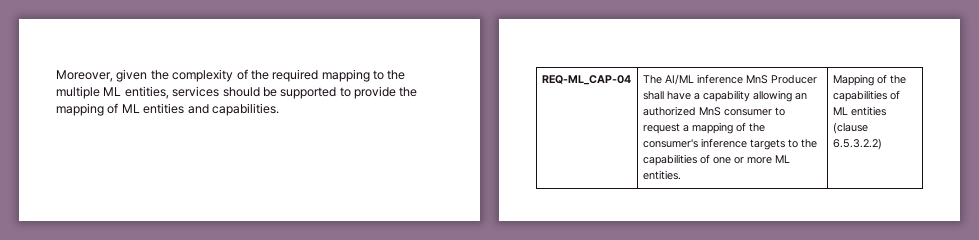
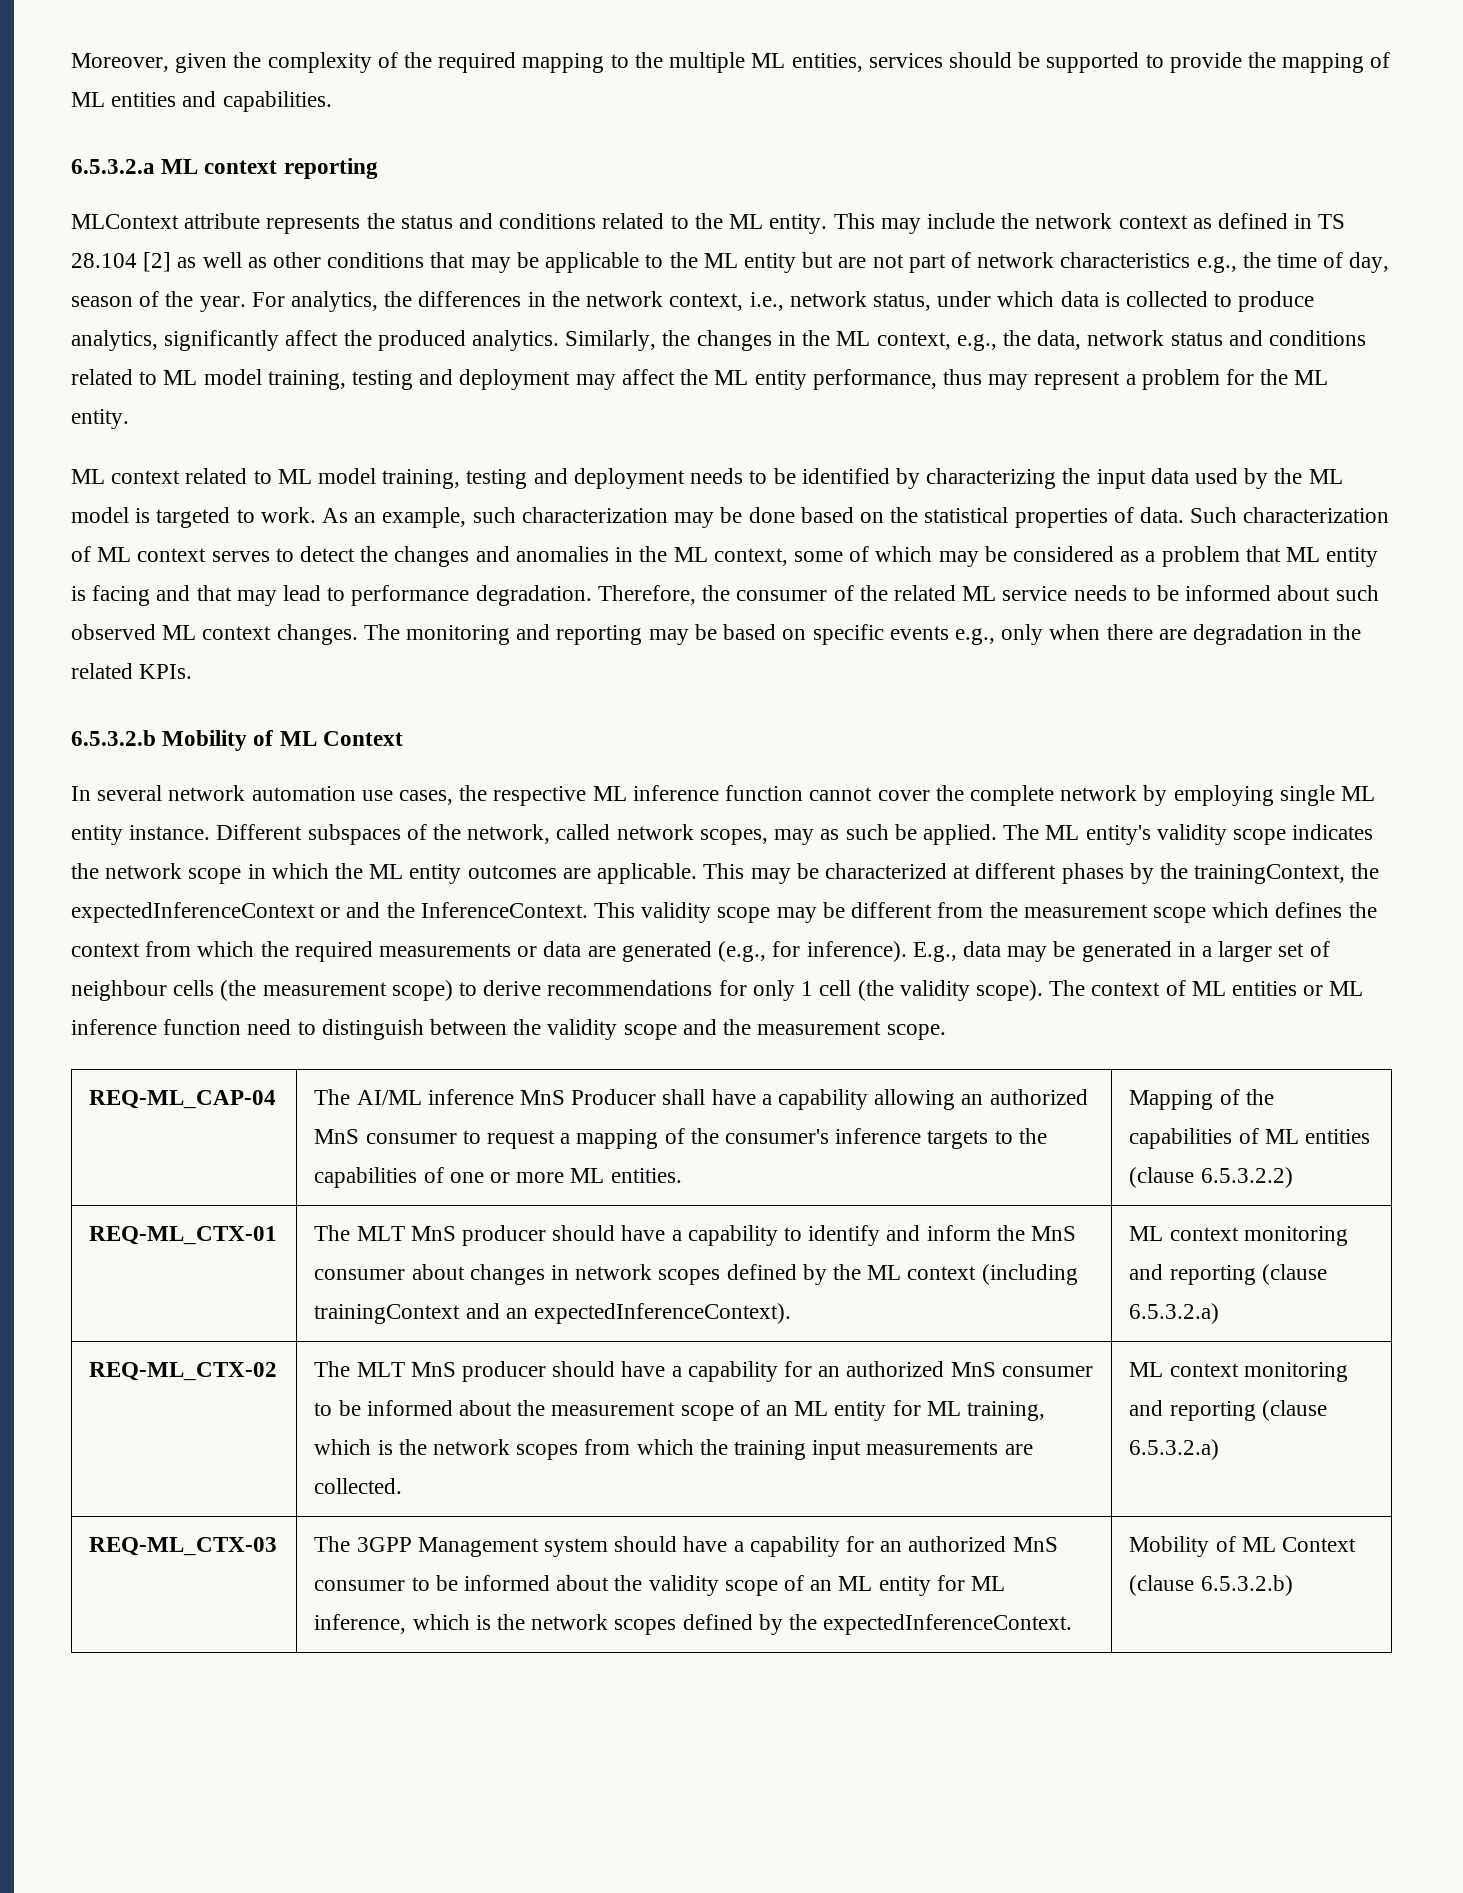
(279, 109) none -> [71,158,378,179] [71,213,1346,234] [71,252,1390,273] [71,291,1315,312] [71,330,1366,351] [71,369,1329,390] [71,409,129,429] [71,468,1343,489] [71,507,1390,528] [71,546,1379,567] [71,585,1379,606] [71,624,1362,645] [71,663,193,679] [71,730,403,751] [71,785,1375,806] [71,824,1374,845] [71,863,1380,884] [71,902,1377,923] [71,941,1330,962] [71,980,1364,1001] [71,1019,946,1040] // 6.5.3.2.a ML context reporting // MLContext attribute represents the status and conditions related to the ML entity. This may include the network context as defined in TS 28.104 [2] as well as other conditions that may be applicable to the ML entity but are not part of network characteristics e.g., the time of day, season of the year. For analytics, the differences in the network context, i.e., network status, under which data is collected to produce analytics, significantly affect the produced analytics. Similarly, the changes in the ML context, e.g., the data, network status and conditions related to ML model training, testing and deployment may affect the ML entity performance, thus may represent a problem for the ML entity. // ML context related to ML model training, testing and deployment needs to be identified by characterizing the input data used by the ML model is targeted to work. As an example, such characterization may be done based on the statistical properties of data. Such characterization of ML context serves to detect the changes and anomalies in the ML context, some of which may be considered as a problem that ML entity is facing and that may lead to performance degradation. Therefore, the consumer of the related ML service needs to be informed about such observed ML context changes. The monitoring and reporting may be based on specific events e.g., only when there are degradation in the related KPIs. // 6.5.3.2.b Mobility of ML Context // In several network automation use cases, the respective ML inference function cannot cover the complete network by employing single ML entity instance. Different subspaces of the network, called network scopes, may as such be applied. The ML entity's validity scope indicates the network scope in which the ML entity outcomes are applicable. This may be characterized at different phases by the trainingContext, the expectedInferenceContext or and the InferenceContext. This validity scope may be different from the measurement scope which defines the context from which the required measurements or data are generated (e.g., for inference). E.g., data may be generated in a larger set of neighbour cells (the measurement scope) to derive recommendations for only 1 cell (the validity scope). The context of ML entities or ML inference function need to distinguish between the validity scope and the measurement scope.
(882, 144) none -> [89,1226,278,1245] [314,1225,1077,1246] [314,1264,1078,1285] [314,1303,791,1324] [1129,1226,1348,1246] [1129,1264,1327,1285] [1129,1303,1220,1324] [89,1362,278,1381] [314,1361,1093,1382] [314,1400,1046,1421] [314,1439,1033,1460] [314,1478,403,1494] [1129,1362,1348,1382] [1129,1400,1327,1421] [1129,1439,1220,1460] [89,1537,278,1556] [314,1536,1058,1557] [314,1575,1006,1596] [314,1614,1073,1635] [1129,1536,1356,1557] [1129,1575,1293,1596] // REQ-ML_CTX-01 | The MLT MnS producer should have a capability to identify and inform the MnS consumer about changes in network scopes defined by the ML context (including trainingContext and an expectedInferenceContext). | ML context monitoring and reporting (clause 6.5.3.2.a) // REQ-ML_CTX-02 | The MLT MnS producer should have a capability for an authorized MnS consumer to be informed about the measurement scope of an ML entity for ML training, which is the network scopes from which the training input measurements are collected. | ML context monitoring and reporting (clause 6.5.3.2.a) // REQ-ML_CTX-03 | The 3GPP Management system should have a capability for an authorized MnS consumer to be informed about the validity scope of an ML entity for ML inference, which is the network scopes defined by the expectedInferenceContext. | Mobility of ML Context (clause 6.5.3.2.b)

